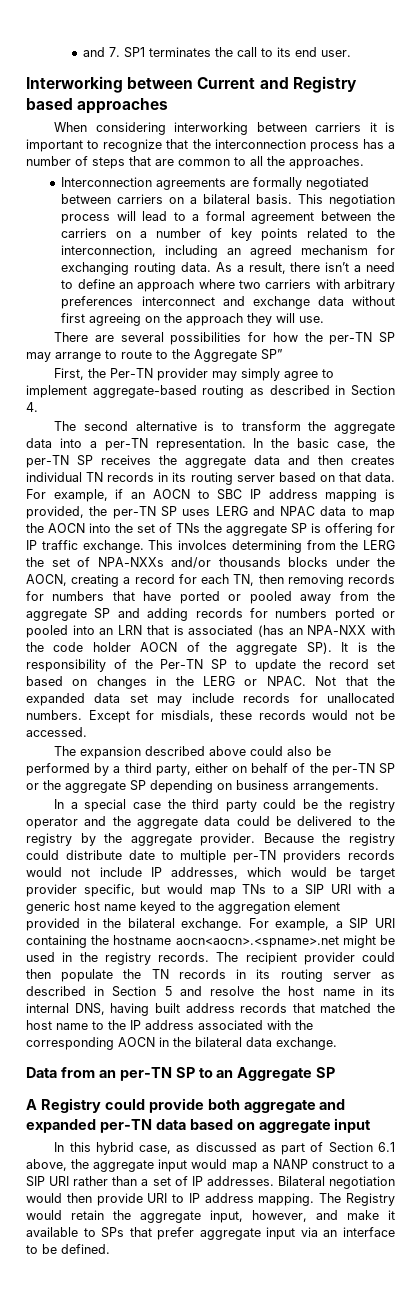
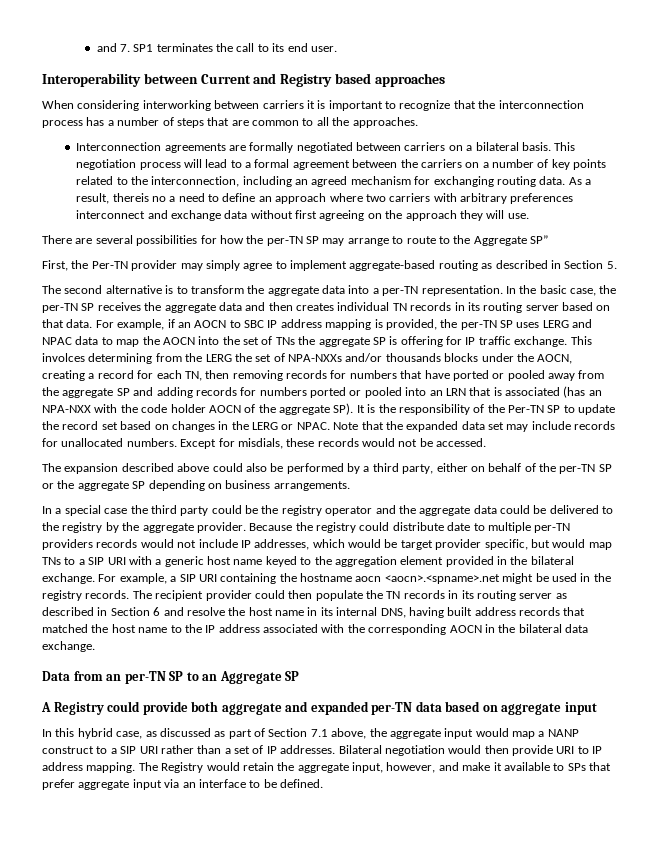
[26,76,123,93] Interworking -> [42,73,141,87] Interoperability
[290,262,350,272] there isn’t -> [112,193,166,202] thereis no
[26,402,38,412] 4. -> [606,261,617,269] 5.
[315,676,337,686] Not -> [333,422,359,430] Note
[175,936,339,948] aocn<aocn>.<spname>.net -> [355,574,500,584] aocn <aocn>.<spname>.net
[164,986,172,996] 5 -> [153,607,161,616] 6
[377,1142,395,1152] 6.1 -> [310,729,328,737] 7.1

